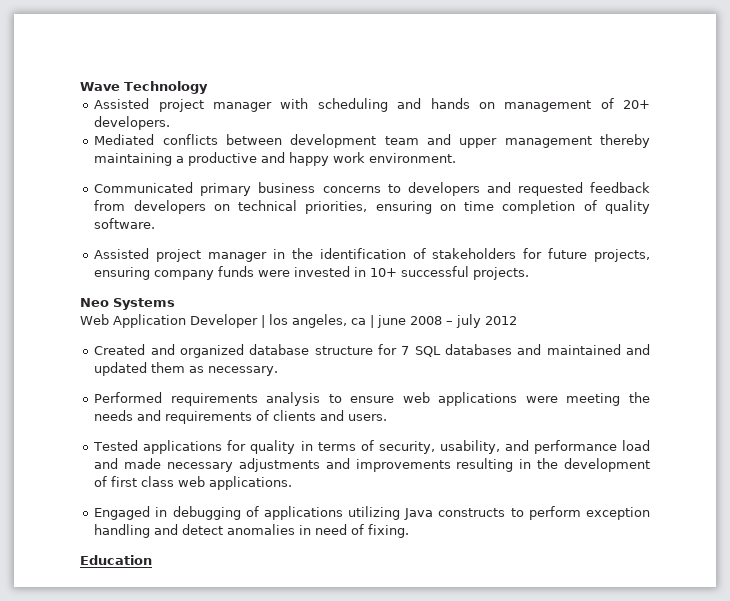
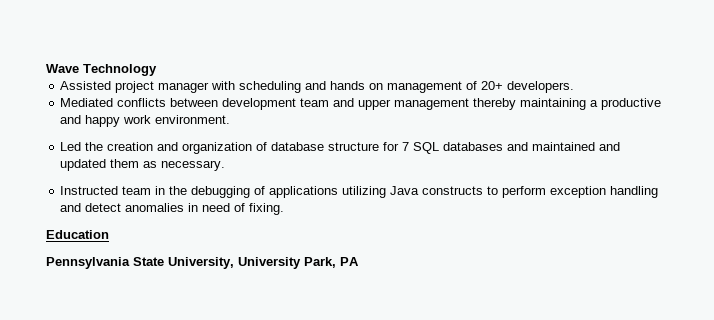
[94,182,650,196] [94,200,650,214] [94,218,156,229] [94,248,650,262] [94,266,530,280] [80,298,175,310] [80,314,517,328] [94,344,244,358] Communicated primary business concerns to developers and requested feedback from developers on technical priorities, ensuring on time completion of quality software. // Assisted project manager in the identification of stakeholders for future projects, ensuring company funds were invested in 10+ successful projects. // Neo Systems // Web Application Developer | los angeles, ca | june 2008 – july 2012 // Created and organized -> [60,142,268,154] Led the creation and organization of
[94,392,651,406] [94,410,388,424] [93,440,650,454] [94,458,650,472] [94,476,293,490] [94,506,168,520] Performed requirements analysis to ensure web applications were meeting the needs and requirements of clients and users. // Tested applications for quality in terms of security, usability, and performance load and made necessary adjustments and improvements resulting in the development of first class web applications. // Engaged in -> [60,186,188,195] Instructed team in the
(152, 560) none -> [46,257,359,269] // Pennsylvania State University, University Park, PA

